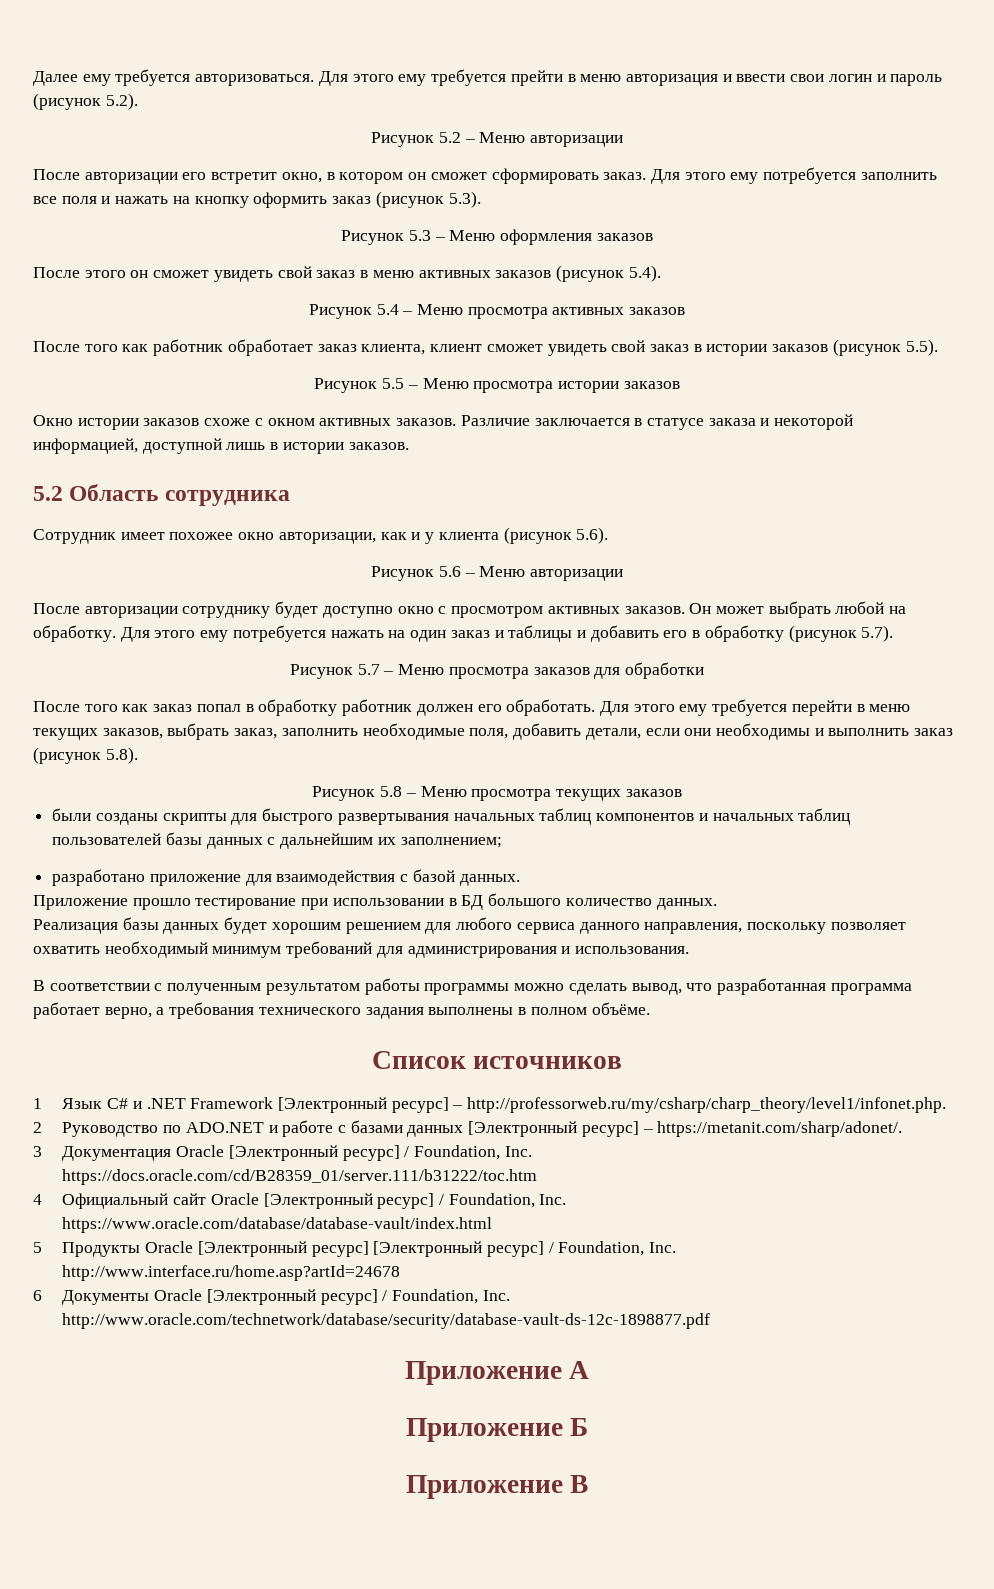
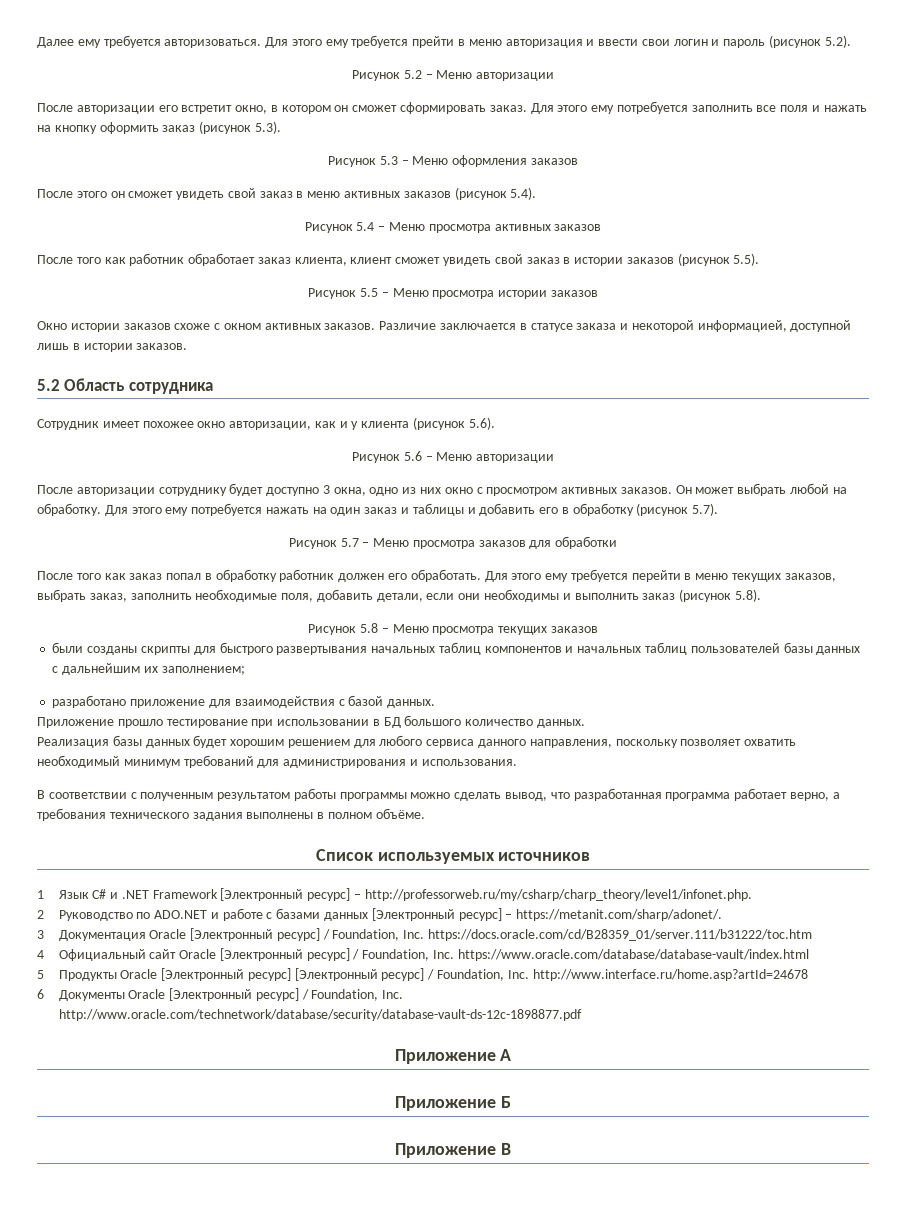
(393, 612) none -> [322,485,442,496] 3 окна, одно из них
(466, 1060) none -> [377,852,495,864] используемых

